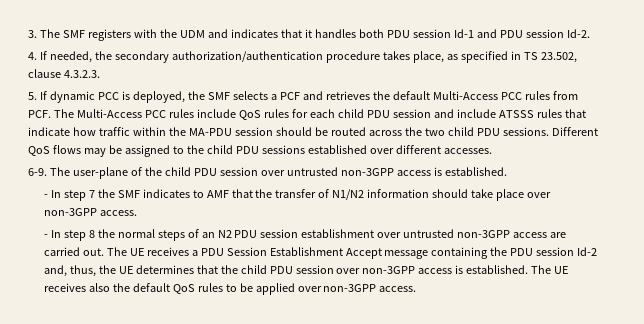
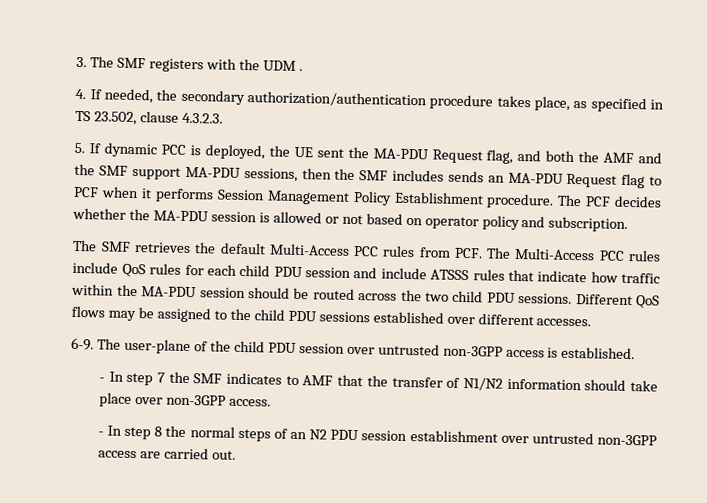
[208,29,590,38] and indicates that it handles both PDU session Id-1 and PDU session Id-2. -> [298,68,303,72] .
[208,91,324,100] SMF selects a PCF and -> [293,146,662,164] [74,163,662,189] [73,186,662,209] [72,207,629,232] [72,239,131,252] UE sent the MA-PDU Request flag, and both the AMF and the SMF support MA-PDU sessions, then the SMF includes sends an MA-PDU Request flag to PCF when it performs Session Management Policy Establishment procedure. The PCF decides whether the MA-PDU session is allowed or not based on operator policy and subscription. // The SMF
[106,247,598,259] [43,265,569,277] [43,283,417,295] The UE receives a PDU Session Establishment Accept message containing the PDU session Id-2 and, thus, the UE determines that the child PDU session over non-3GPP access is established. The UE receives also the default QoS rules to be applied over non-3GPP access. -> (236, 455) none

